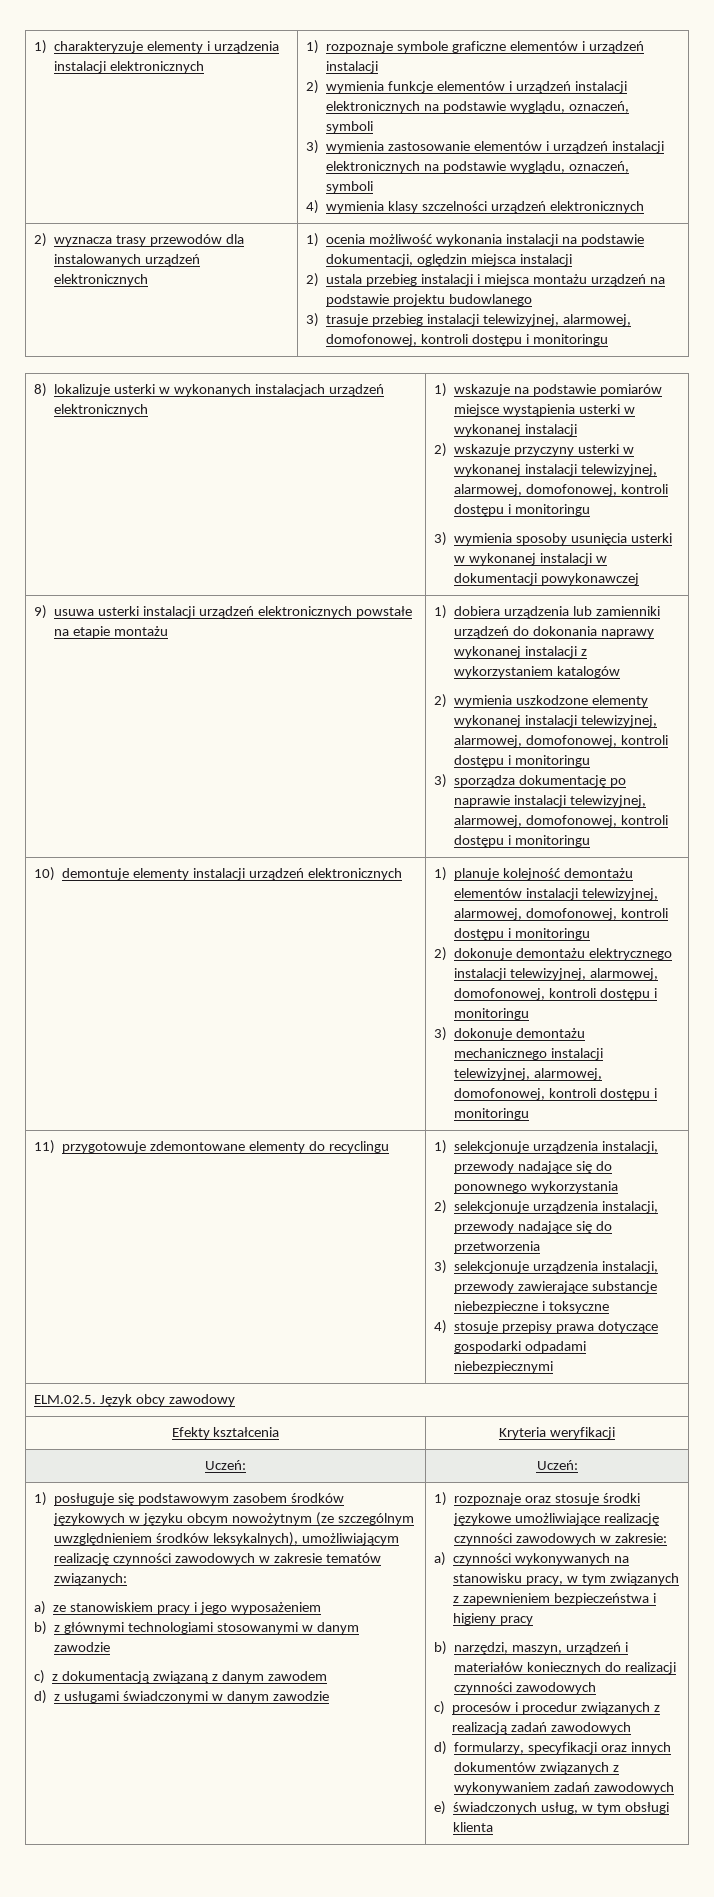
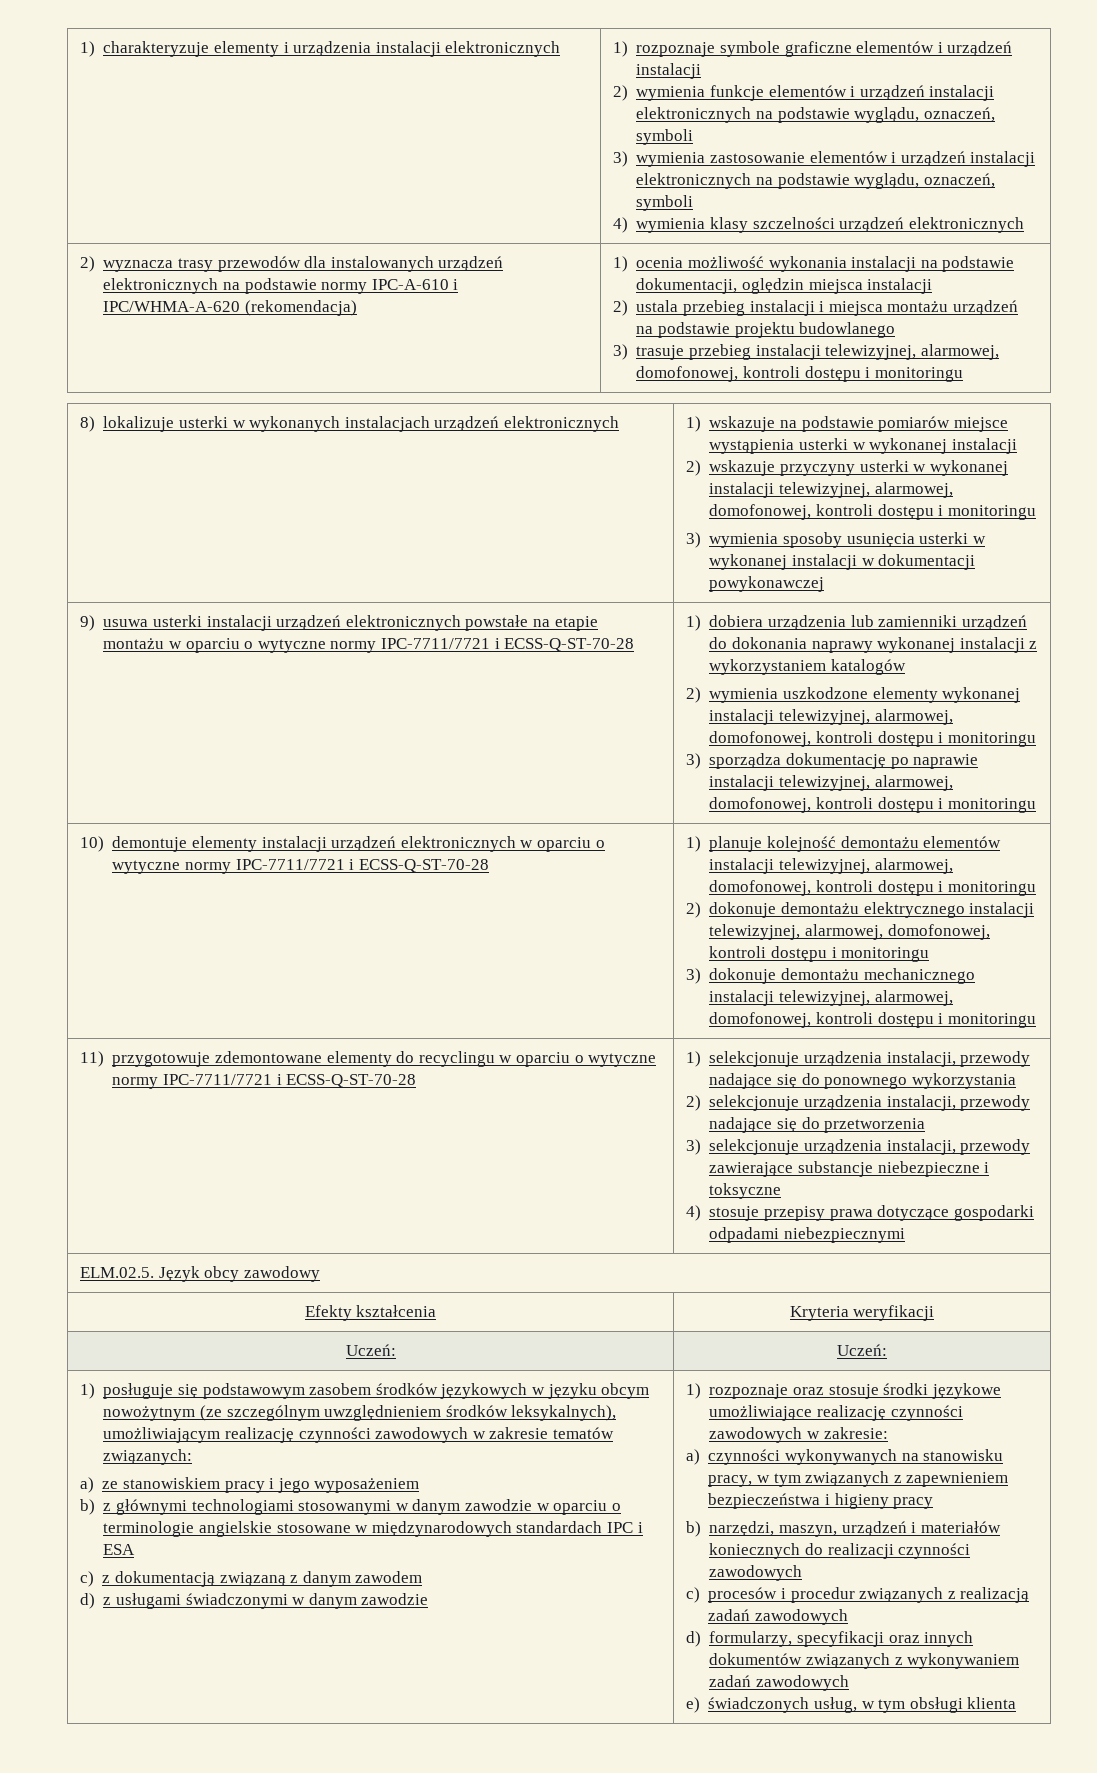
(149, 280) none -> [223,278,459,294] [103,300,358,316] na podstawie normy IPC-A-610 i IPC/WHMA-A-620 (rekomendacja)
(169, 631) none -> [169,638,635,653] w oparciu o wytyczne normy IPC-7711/7721 i ECSS-Q-ST-70-28
(403, 874) none -> [520,837,605,852] [112,859,489,874] w oparciu o wytyczne normy IPC-7711/7721 i ECSS-Q-ST-70-28
(390, 1147) none -> [499,1052,657,1067] [112,1074,417,1089] w oparciu o wytyczne normy IPC-7711/7721 i ECSS-Q-ST-70-28
(111, 1647) none -> [536,1500,621,1515] [103,1521,643,1537] [103,1544,136,1555] w oparciu o terminologie angielskie stosowane w międzynarodowych standardach IPC i ESA

